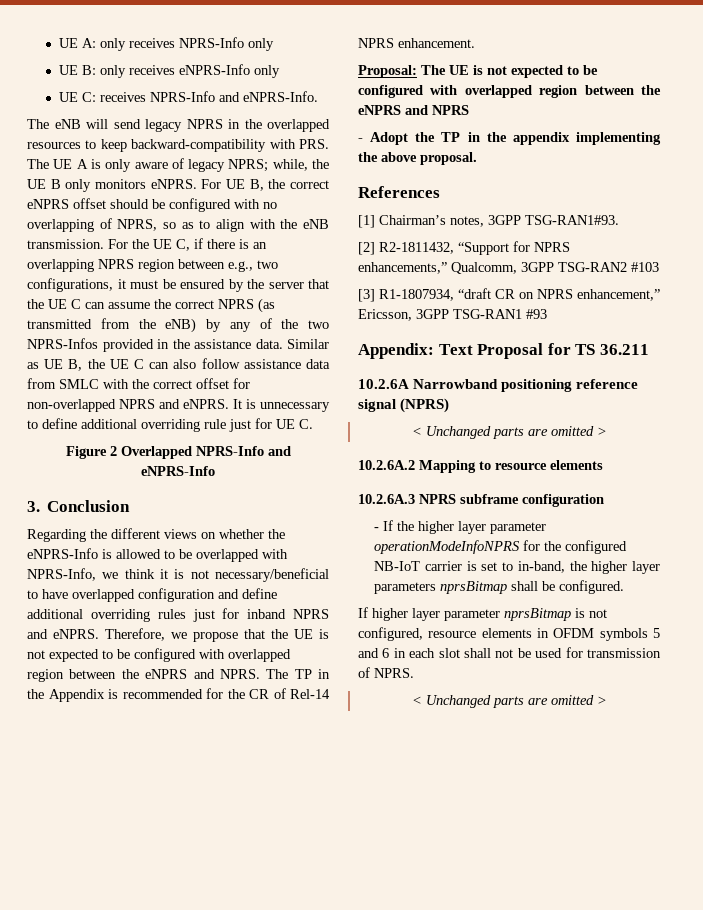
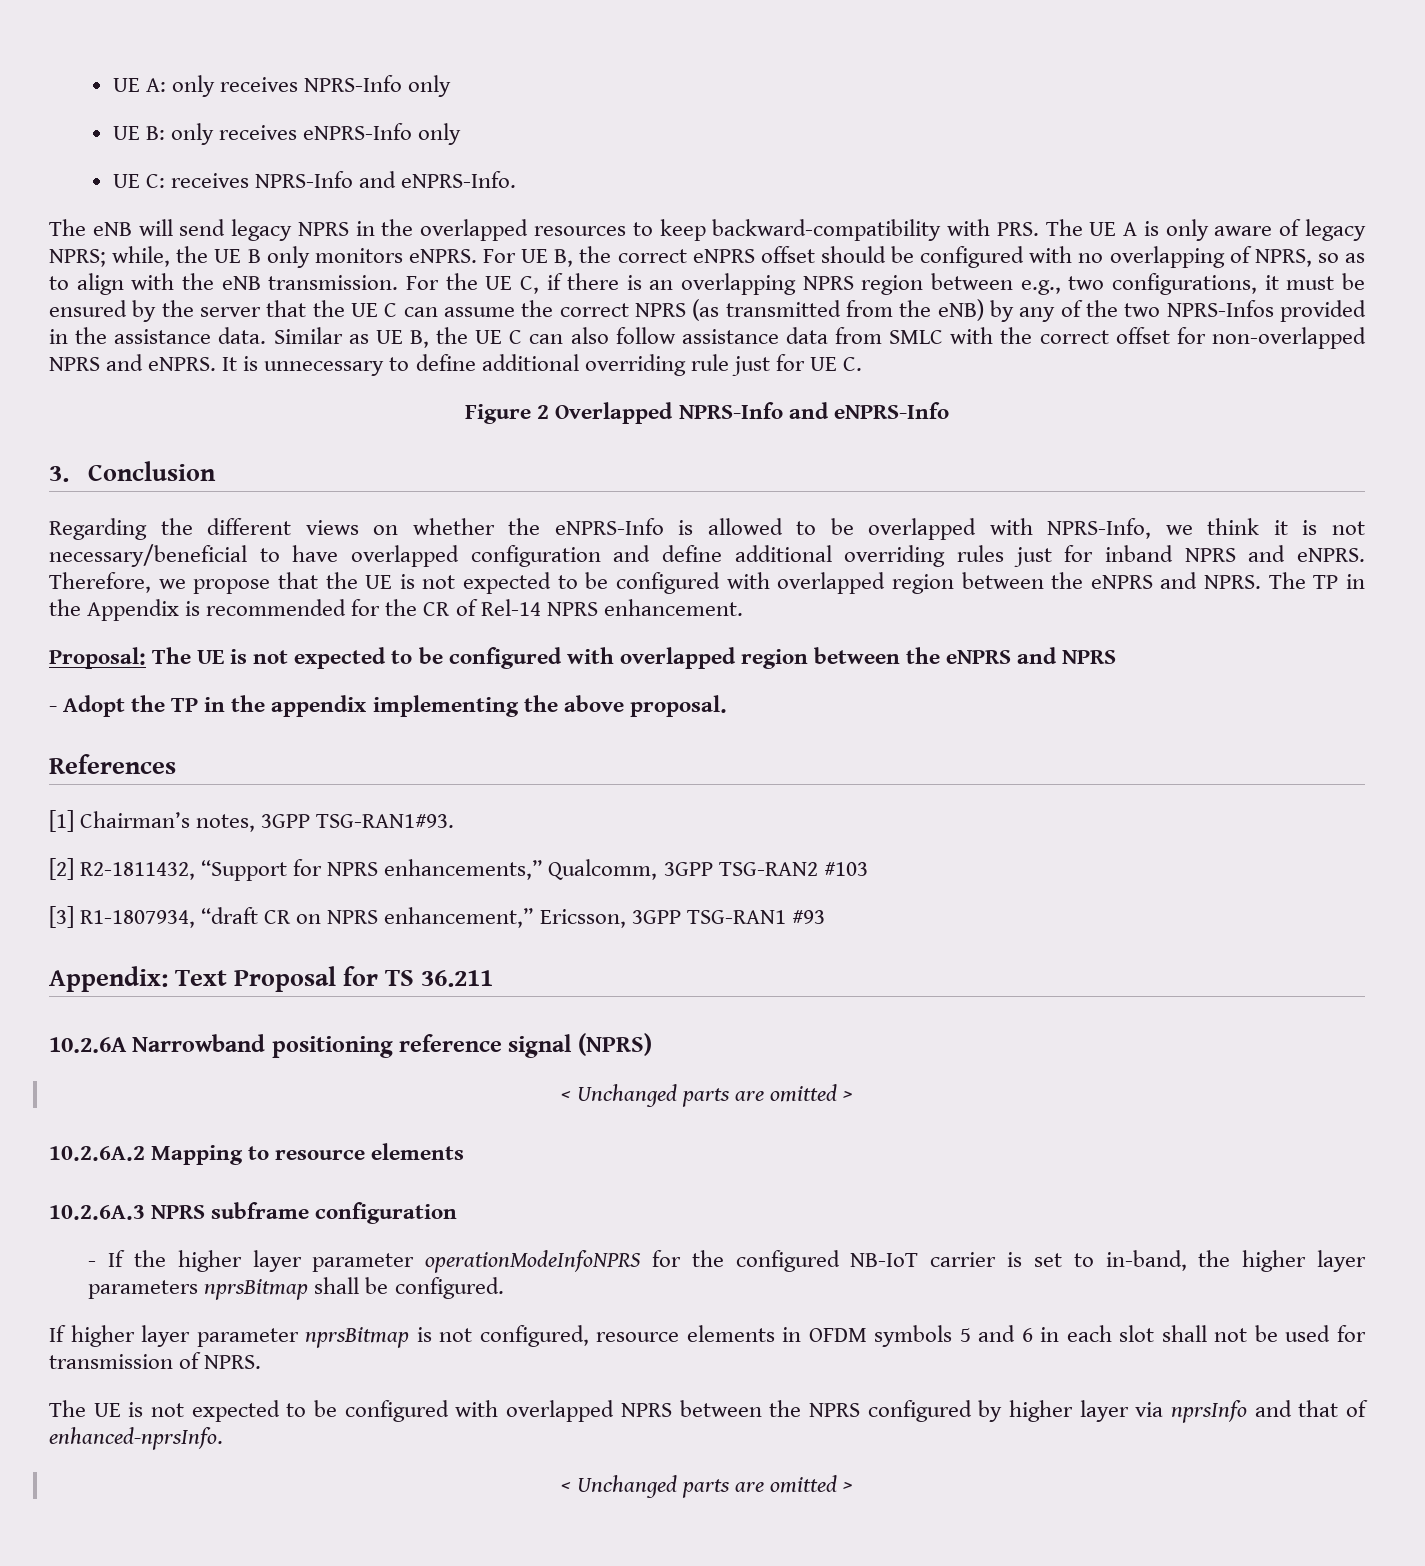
(414, 673) none -> [49,1400,1368,1423] [49,1427,223,1450] // The UE is not expected to be configured with overlapped NPRS between the NPRS configured by higher layer via nprsInfo and that of enhanced-nprsInfo.

